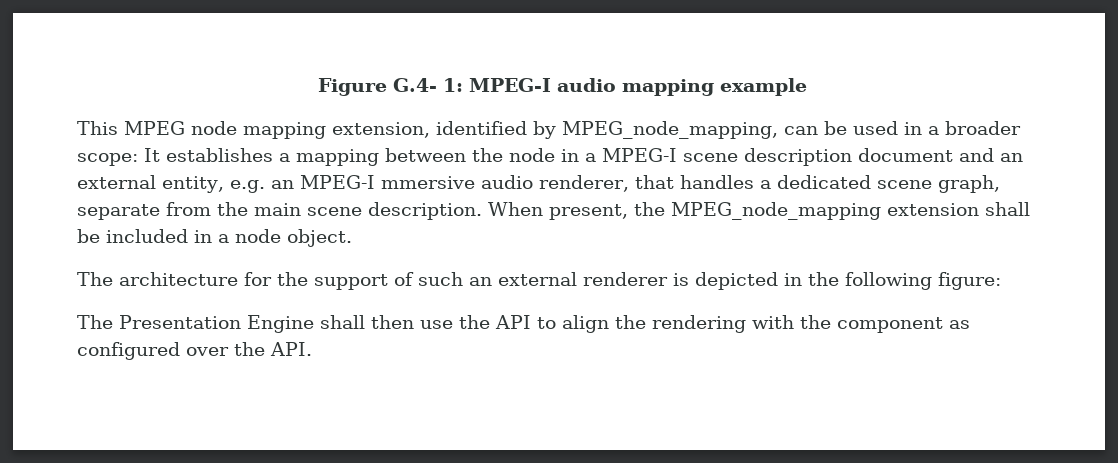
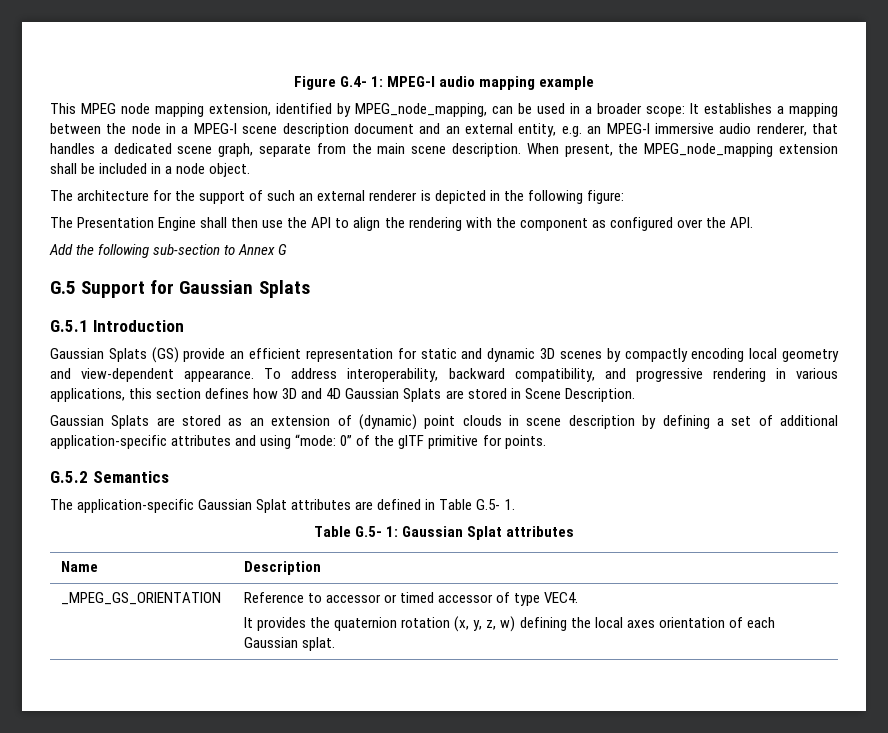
[380,176,475,189] mmersive -> [654,123,714,134] immersive
(312, 349) none -> [49,244,288,258] [50,280,310,298] [50,320,184,332] [50,347,840,363] [50,368,839,382] [50,388,635,402] [50,414,838,430] [50,434,546,449] [50,471,169,483] [50,499,515,513] [313,526,575,540] [61,561,99,572] [244,561,322,575] [61,592,222,605] [244,592,579,606] [244,616,775,632] [244,637,336,651] // Add the following sub-section to Annex G // G.5 Support for Gaussian Splats // G.5.1 Introduction // Gaussian Splats (GS) provide an efficient representation for static and dynamic 3D scenes by compactly encoding local geometry and view-dependent appearance. To address interoperability, backward compatibility, and progressive rendering in various applications, this section defines how 3D and 4D Gaussian Splats are stored in Scene Description. // Gaussian Splats are stored as an extension of (dynamic) point clouds in scene description by defining a set of additional application-specific attributes and using “mode: 0” of the glTF primitive for points. // G.5.2 Semantics // The application-specific Gaussian Splat attributes are defined in Table G.5- 1. // Table G.5- 1: Gaussian Splat attributes // Name | Description // _MPEG_GS_ORIENTATION | Reference to accessor or timed accessor of type VEC4. // It provides the quaternion rotation (x, y, z, w) defining the local axes orientation of each Gaussian splat.

